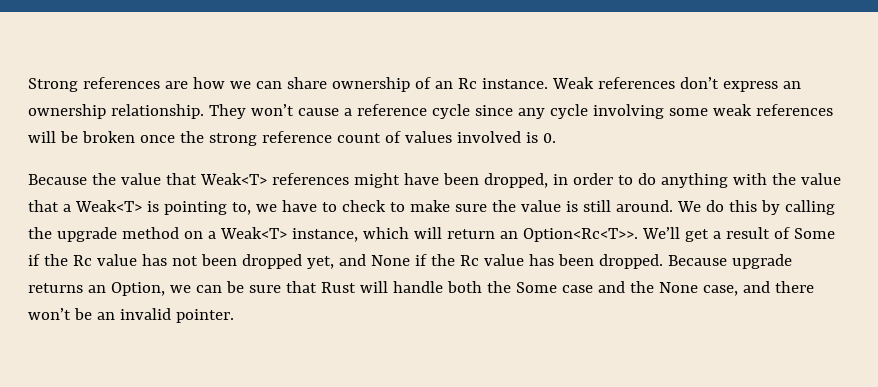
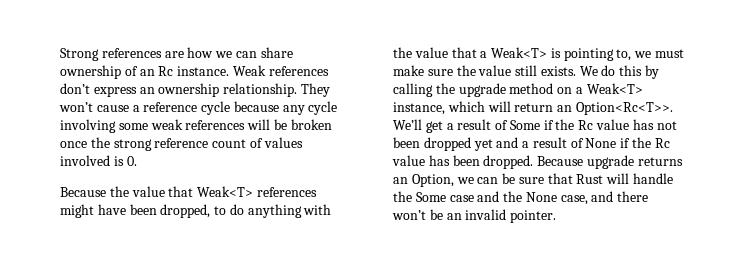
[474,105,513,116] since -> [233,101,279,112] because
[552,173,613,185] in order -> (211, 211) none
[281,200,405,212] have to check to -> [655,49,685,58] must
[565,200,673,212] is still around. -> [515,65,576,76] still exists.
[306,254,366,269] yet, and -> [473,137,584,151] yet and a result of
[446,281,482,293] both -> (674, 178) none

